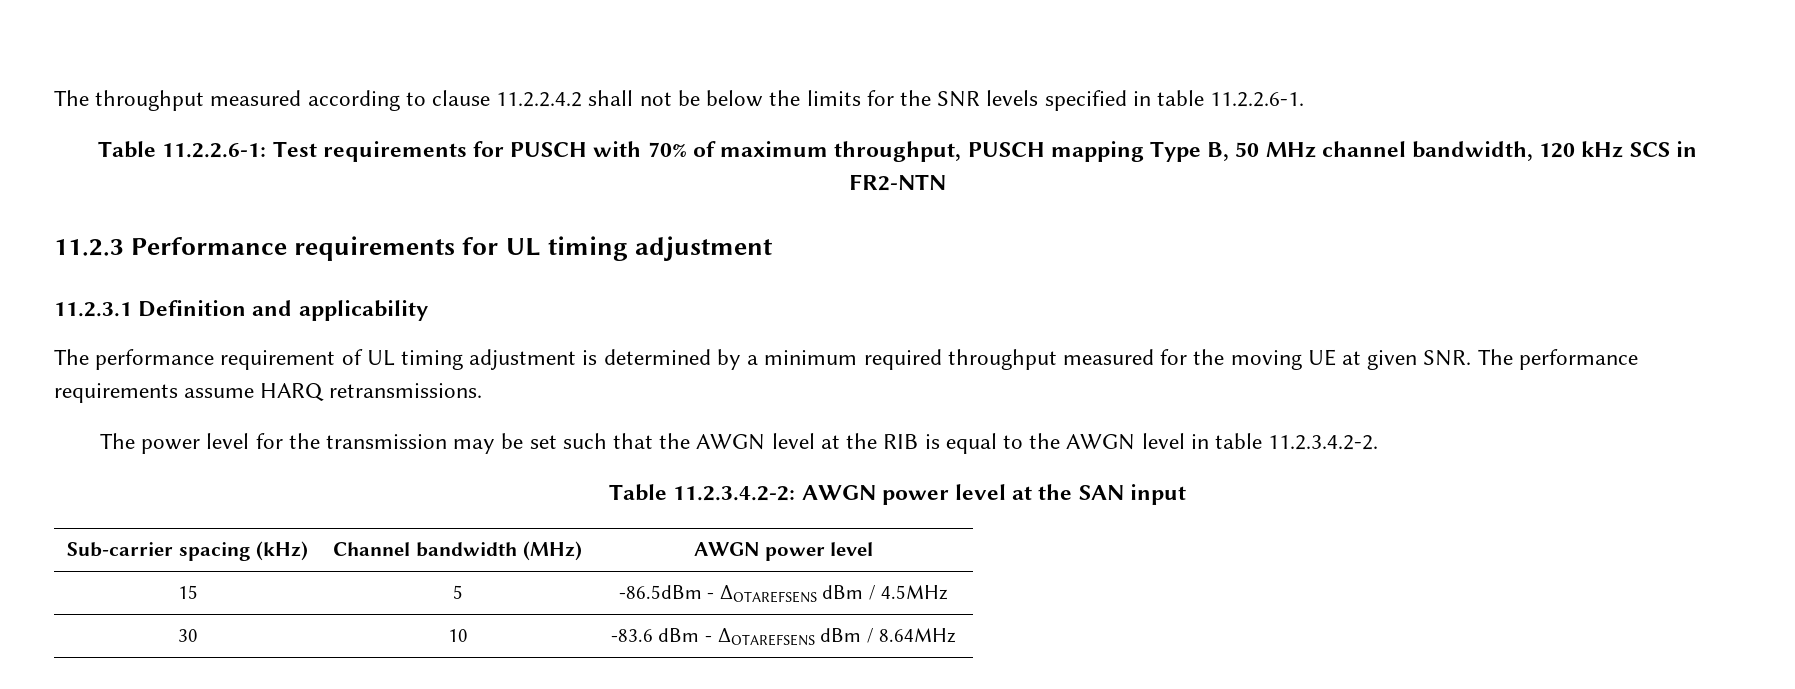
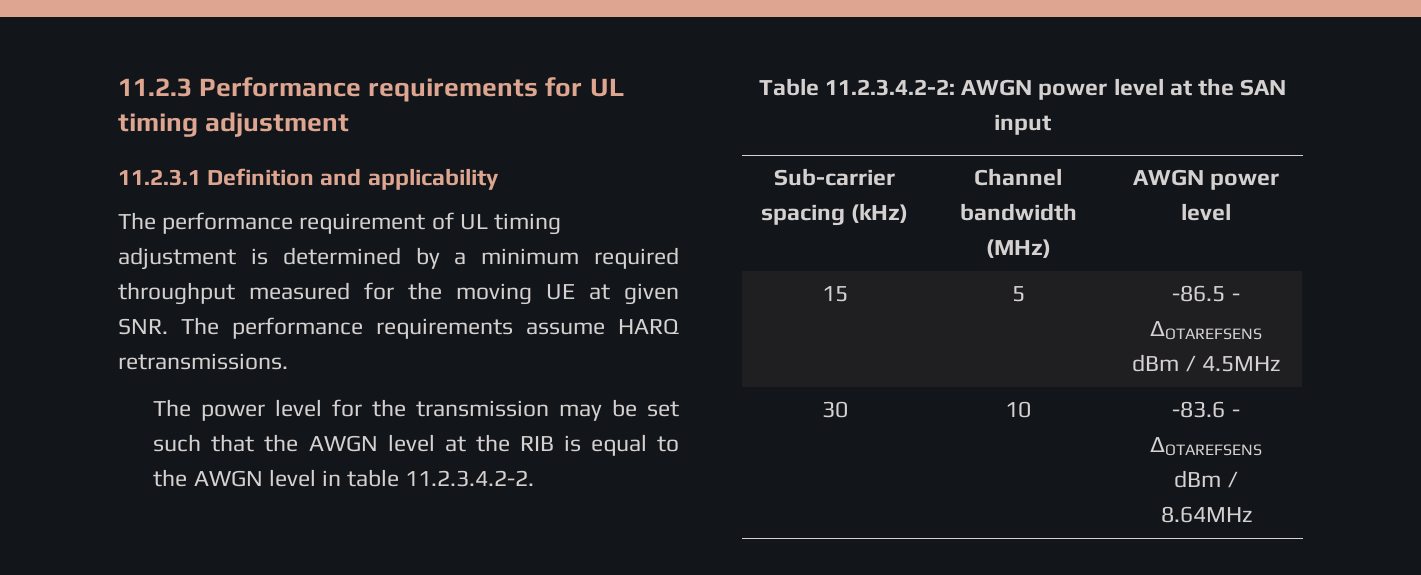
[54,90,1305,111] [98,141,1697,162] [849,174,946,191] The throughput measured according to clause 11.2.2.4.2 shall not be below the limits for the SNR levels specified in table 11.2.2.6-1. // Table 11.2.2.6-1: Test requirements for PUSCH with 70% of maximum throughput, PUSCH mapping Type B, 50 MHz channel bandwidth, 120 kHz SCS in FR2-NTN // -> (118, 87) none
[618,585,702,599] -86.5dBm -> [1172,285,1226,302] -86.5
[658,628,700,642] dBm -> (1226, 409) none

